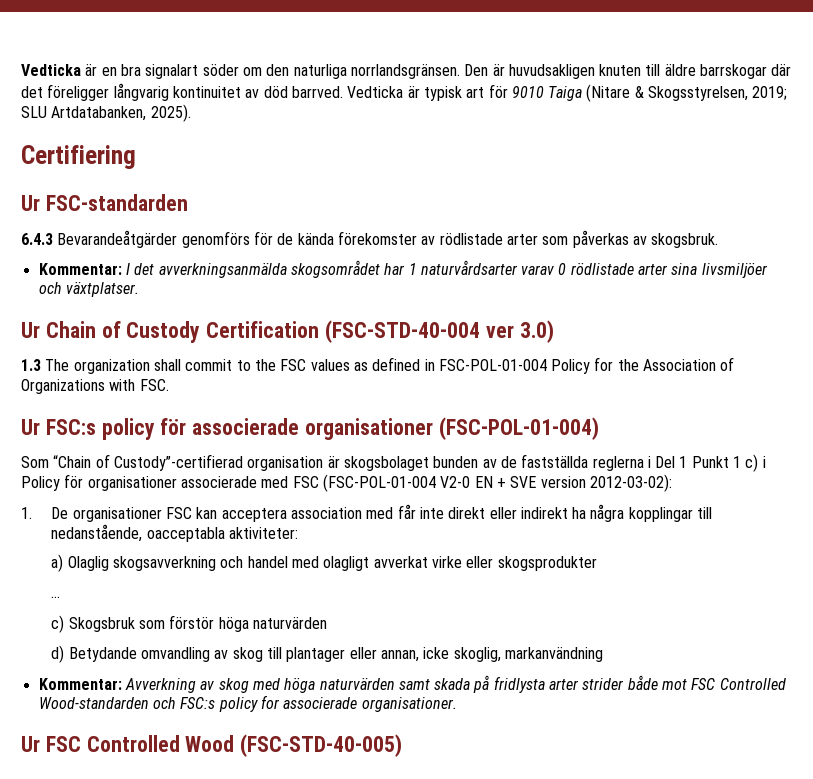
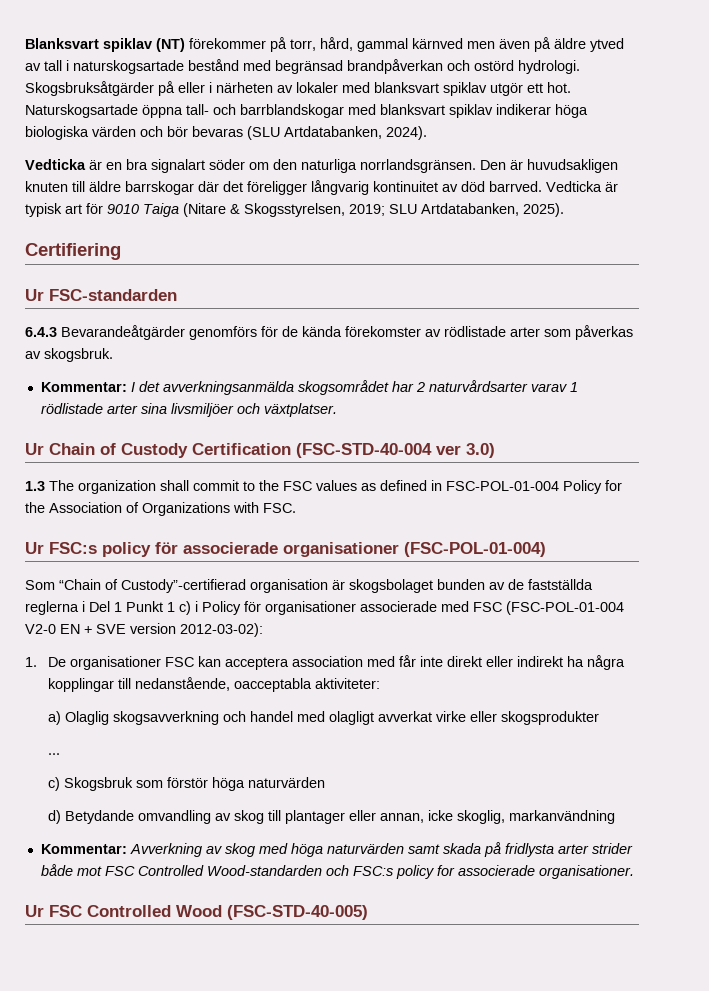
(21, 70) none -> [25,37,624,52] [25,59,580,74] [25,81,571,96] [25,104,588,118] [25,126,427,140] Blanksvart spiklav (NT) förekommer på torr, hård, gammal kärnved men även på äldre ytved av tall i naturskogsartade bestånd med begränsad brandpåverkan och ostörd hydrologi. Skogsbruksåtgärder på eller i närheten av lokaler med blanksvart spiklav utgör ett hot. Naturskogsartade öppna tall- och barrblandskogar med blanksvart spiklav indikerar höga biologiska värden och bör bevaras (SLU Artdatabanken, 2024). //
[408,263,417,275] 1 -> [415,382,425,392] 2
[558,263,567,275] 0 -> [569,382,578,392] 1

